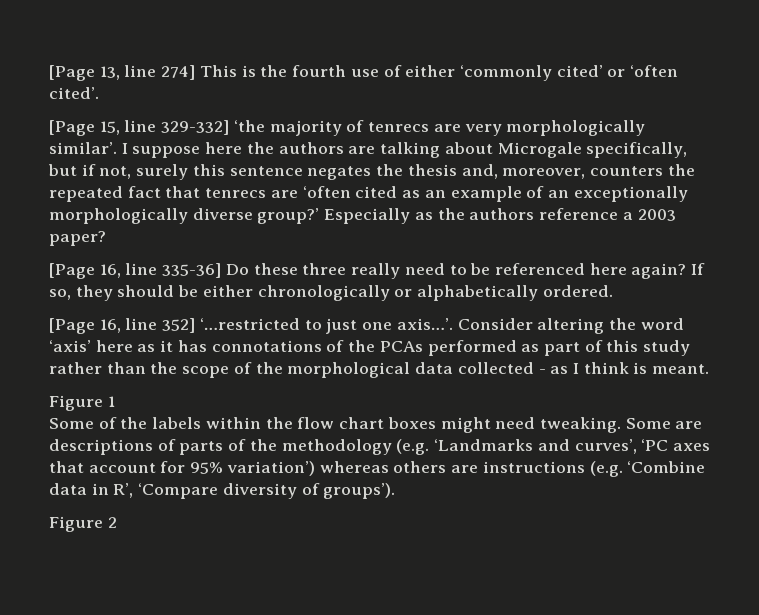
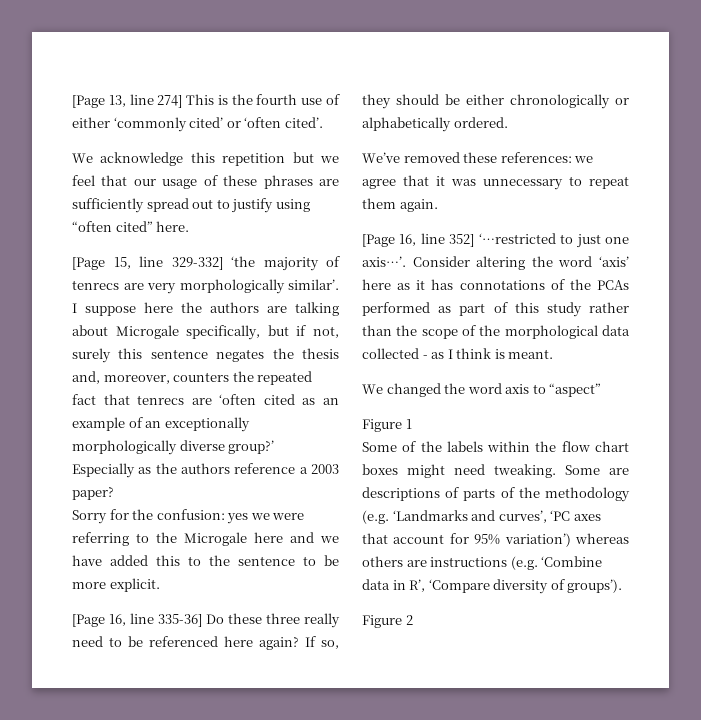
(99, 93) none -> [72,152,339,166] [72,175,339,189] [72,198,310,213] [72,221,190,232] // We acknowledge this repetition but we feel that our usage of these phrases are sufficiently spread out to justify using “often cited” here.
(106, 238) none -> [72,509,305,524] [72,532,339,546] [72,555,339,566] [72,578,160,592] // Sorry for the confusion: yes we were referring to the Microgale here and we have added this to the sentence to be more explicit.
(613, 291) none -> [362,152,594,163] [362,175,629,190] [362,198,438,212] // We’ve removed these references: we agree that it was unnecessary to repeat them again.
(710, 369) none -> [362,383,602,397] // We changed the word axis to “aspect”

